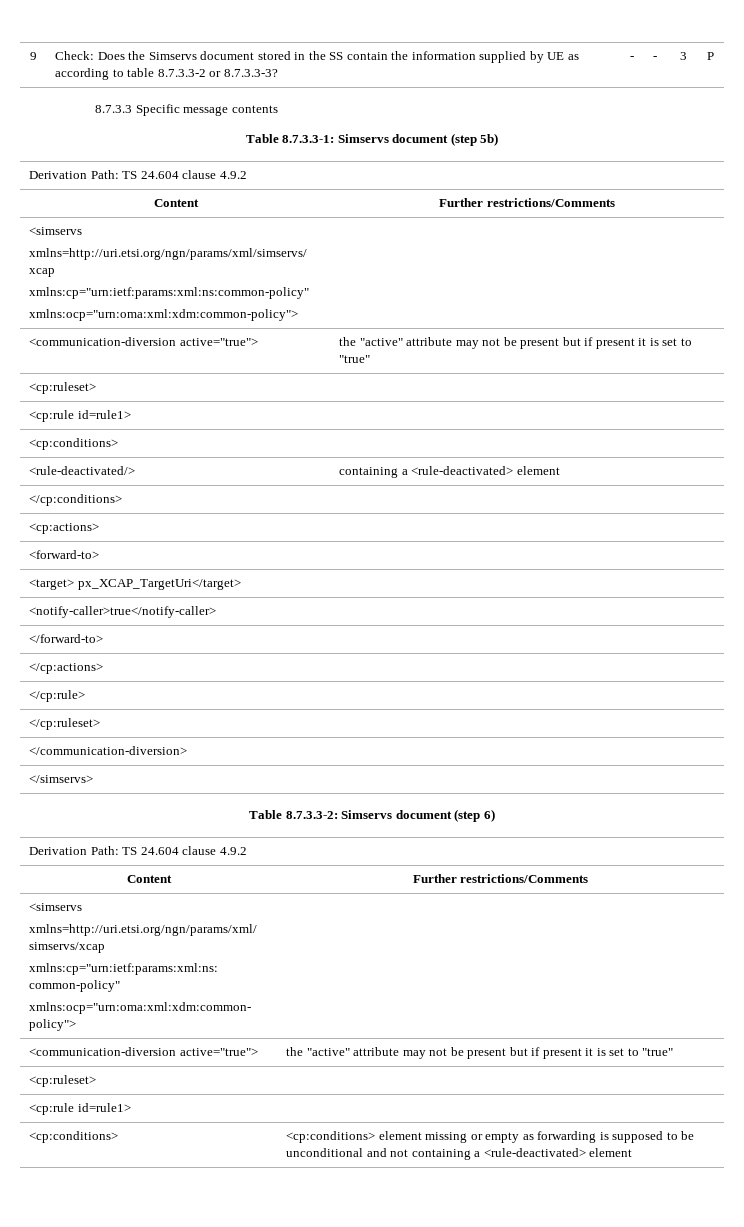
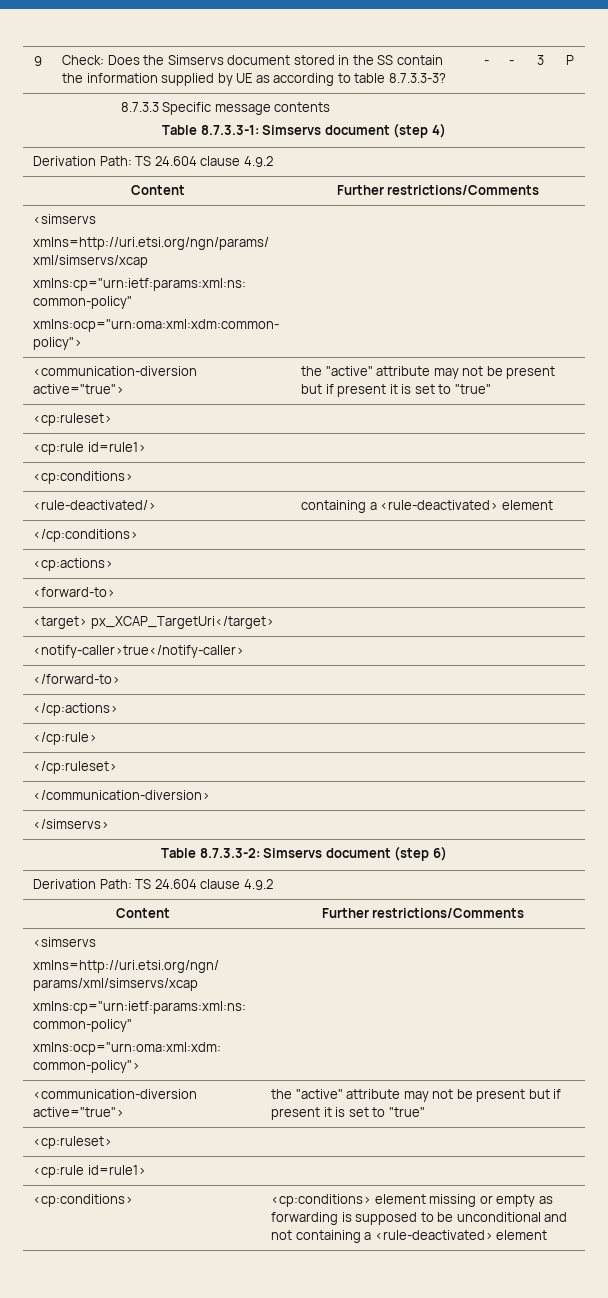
[157,69,222,77] 8.7.3.3-2 or -> (386, 78) none
[480,133,499,146] 5b) -> [431,123,446,138] 4)

